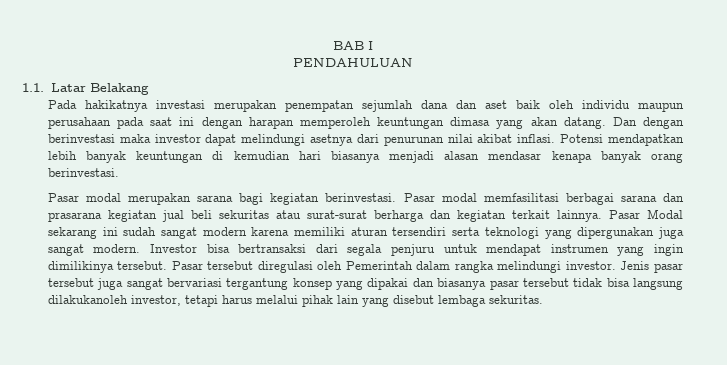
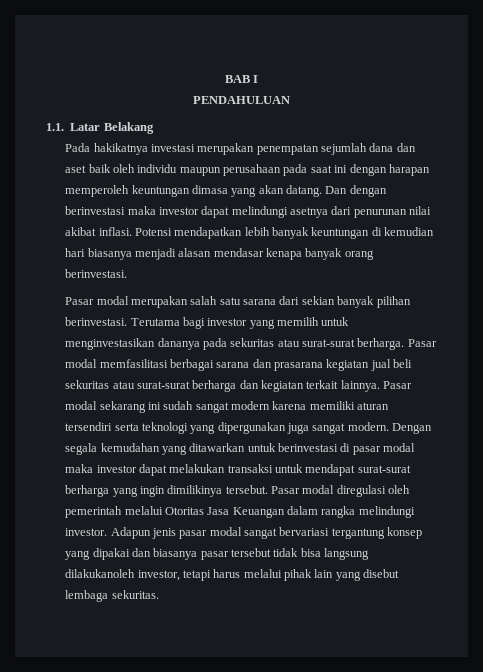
[197,193,397,205] sarana bagi kegiatan berinvestasi. -> [190,296,411,308] [65,317,350,329] [65,338,405,350] salah satu sarana dari sekian banyak pilihan berinvestasi. Terutama bagi investor yang memilih untuk menginvestasikan dananya pada sekuritas atau surat-surat berharga.
[647,209,683,219] Modal -> [65,401,98,410] modal
[150,244,609,256] Investor bisa bertransaksi dari segala penjuru untuk mendapat instrumen -> [392,423,433,434] [65,443,416,455] [65,464,411,476] [65,485,110,497] Dengan segala kemudahan yang ditawarkan untuk berinvestasi di pasar modal maka investor dapat melakukan transaksi untuk mendapat surat-surat berharga
[207,261,254,270] tersebut -> [302,485,335,494] modal
[345,261,683,273] [47,278,124,290] Pemerintah dalam rangka melindungi investor. Jenis pasar tersebut juga -> [65,506,415,518] [65,527,242,539] pemerintah melalui Otoritas Jasa Keuangan dalam rangka melindungi investor. Adapun jenis pasar modal

